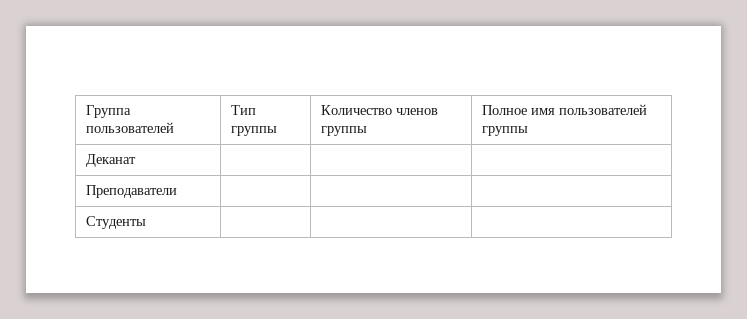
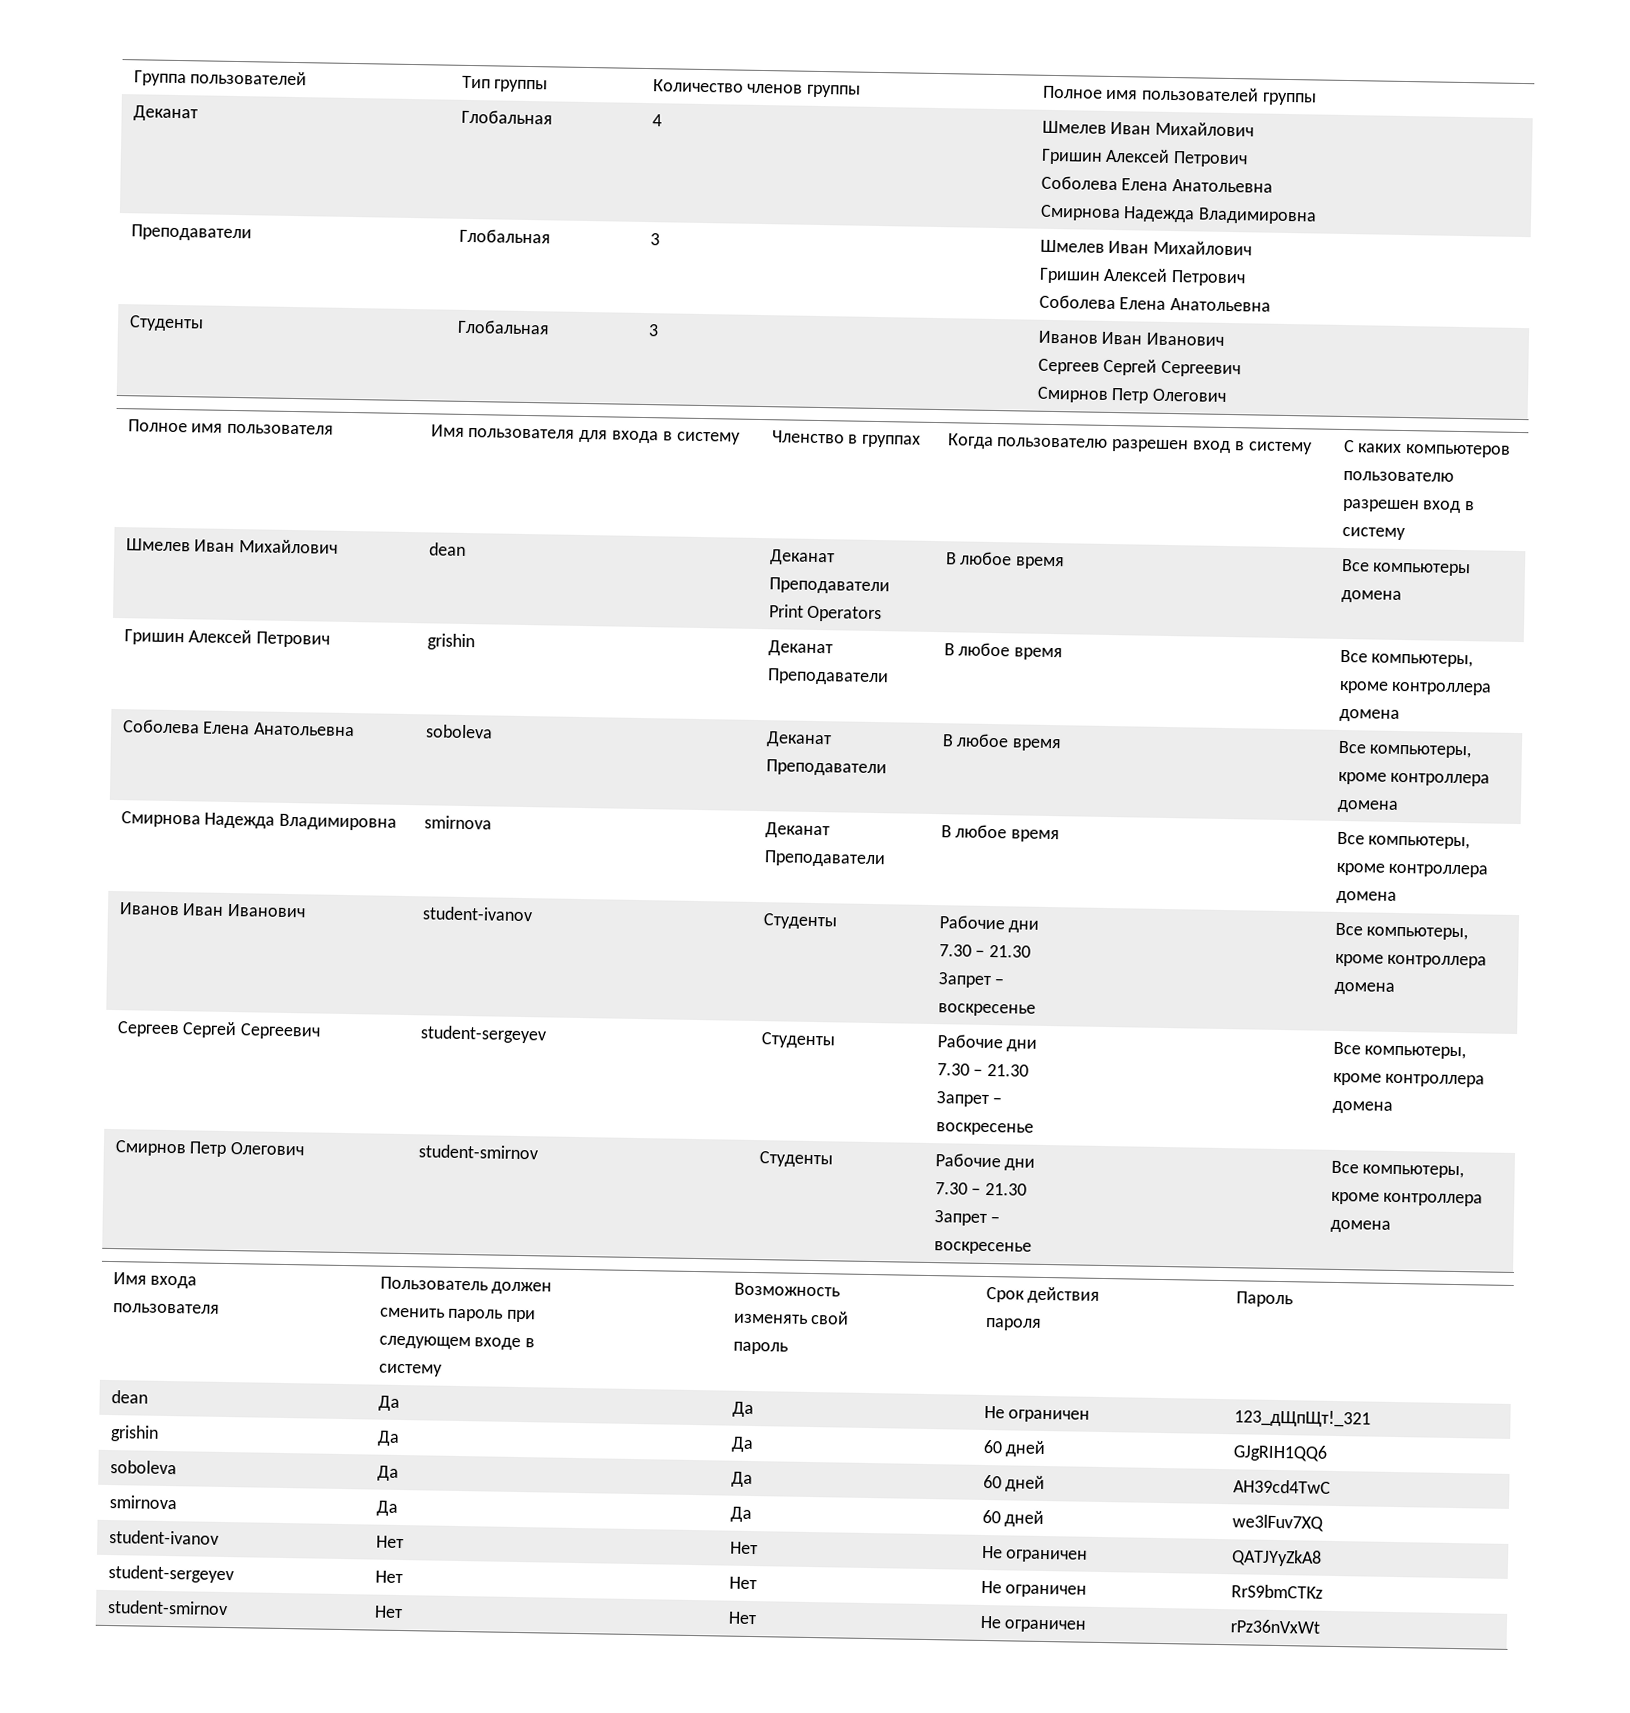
[86,185,178,198] [86,216,147,229] | | // Преподаватели | | | // Студенты | | | -> [460,109,553,125] [651,114,662,127] [1041,120,1255,137] [1040,148,1249,168] [1040,175,1274,193] [1039,204,1318,225] [130,224,252,242] [458,228,551,244] [649,233,660,246] [1039,239,1253,256] [1038,267,1247,287] [1038,294,1272,312] [128,315,204,332] [456,319,550,335] [647,324,659,337] [1037,330,1225,346] [1037,358,1242,378] [1036,386,1228,404] [127,419,335,435] [430,424,741,445] [771,430,922,448] [947,433,1313,455] [1342,439,1512,458] [1342,470,1454,482] [1341,498,1476,513] [1341,526,1406,541] [125,538,339,554] [428,542,466,556] [768,549,835,566] [768,577,890,595] [768,604,883,623] [945,551,1066,570] [1340,558,1472,577] [1340,589,1402,603] [123,629,331,648] [426,633,475,651] [767,640,833,657] [766,668,889,686] [943,642,1064,661] [1339,649,1474,668] [1338,680,1493,696] [1338,708,1400,722] [122,719,356,737] [424,724,493,739] [765,731,832,748] [765,759,887,777] [941,733,1063,752] [1337,740,1472,759] [1337,771,1491,787] [1336,799,1399,813] [120,811,398,831] [423,815,492,830] [764,822,830,839] [763,850,886,868] [940,824,1061,843] [1336,831,1471,850] [1335,862,1489,878] [1335,890,1397,904] [118,902,307,918] [421,906,533,922] [762,913,838,930] [938,915,1040,933] [938,944,1032,958] [937,972,1005,989] [937,1003,1036,1017] [1334,922,1469,941] [1334,953,1488,969] [1333,981,1395,995] [116,1021,322,1040] [419,1025,547,1044] [760,1032,835,1049] [936,1034,1038,1052] [936,1063,1030,1077] [935,1091,1003,1108] [935,1122,1034,1136] [1332,1041,1467,1060] [1332,1072,1486,1088] [1331,1100,1393,1114] [114,1140,306,1157] [417,1144,539,1160] [758,1151,833,1168] [934,1153,1036,1171] [934,1182,1028,1196] [933,1210,1001,1226] [933,1241,1032,1255] [1330,1160,1465,1179] [1330,1191,1484,1207] [1329,1219,1391,1233] [112,1272,198,1289] [112,1303,220,1314] [379,1276,553,1295] [379,1307,537,1323] [378,1335,536,1351] [378,1363,443,1377] [733,1282,840,1297] [733,1311,850,1325] [732,1341,788,1355] [985,1286,1101,1304] [984,1317,1042,1331] [1235,1291,1293,1308] [110,1390,148,1404] [377,1395,400,1411] [731,1401,754,1418] [983,1405,1091,1423] [1233,1409,1371,1428] [109,1425,159,1442] [376,1430,400,1446] [730,1436,754,1453] [982,1439,1047,1458] [1232,1444,1327,1462] [109,1460,177,1475] [376,1465,399,1481] [730,1471,753,1488] [982,1474,1046,1493] [1232,1479,1331,1494] [108,1495,177,1510] [375,1500,398,1516] [729,1506,752,1523] [981,1509,1045,1528] [1231,1514,1324,1532] [108,1530,219,1545] [375,1535,404,1549] [729,1541,758,1555] [981,1545,1089,1563] [1230,1549,1322,1567] [107,1565,234,1584] [374,1570,403,1584] [728,1576,757,1590] [980,1580,1088,1598] [1230,1584,1323,1599] [106,1600,228,1616] [373,1605,403,1619] [727,1611,757,1625] [979,1615,1087,1633] [1229,1619,1321,1634] Глобальная | 4 | Шмелев Иван Михайлович // Гришин Алексей Петрович // Соболева Елена Анатольевна // Смирнова Надежда Владимировна // Преподаватели | Глобальная | 3 | Шмелев Иван Михайлович // Гришин Алексей Петрович // Соболева Елена Анатольевна // Студенты | Глобальная | 3 | Иванов Иван Иванович // Сергеев Сергей Сергеевич // Смирнов Петр Олегович // Полное имя пользователя | Имя пользователя для входа в систему | Членство в группах | Когда пользователю разрешен вход в систему | С каких компьютеров // пользователю // разрешен вход в // систему // Шмелев Иван Михайлович | dean | Деканат // Преподаватели // Print Operators | В любое время | Все компьютеры // домена // Гришин Алексей Петрович | grishin | Деканат // Преподаватели | В любое время | Все компьютеры, // кроме контроллера // домена // Соболева Елена Анатольевна | soboleva | Деканат // Преподаватели | В любое время | Все компьютеры, // кроме контроллера // домена // Смирнова Надежда Владимировна | smirnova | Деканат // Преподаватели | В любое время | Все компьютеры, // кроме контроллера // домена // Иванов Иван Иванович | student-ivanov | Студенты | Рабочие дни // 7.30 – 21.30 // Запрет – // воскресенье | Все компьютеры, // кроме контроллера // домена // Сергеев Сергей Сергеевич | student-sergeyev | Студенты | Рабочие дни // 7.30 – 21.30 // Запрет – // воскресенье | Все компьютеры, // кроме контроллера // домена // Смирнов Петр Олегович | student-smirnov | Студенты | Рабочие дни // 7.30 – 21.30 // Запрет – // воскресенье | Все компьютеры, // кроме контроллера // домена // Имя входа // пользователя | Пользователь должен // сменить пароль при // следующем входе в // систему | Возможность // изменять свой // пароль | Срок действия // пароля | Пароль // dean | Да | Да | Не ограничен | 123_дЩпЩт!_321 // grishin | Да | Да | 60 дней | GJgRIH1QQ6 // soboleva | Да | Да | 60 дней | AH39cd4TwC // smirnova | Да | Да | 60 дней | we3lFuv7XQ // student-ivanov | Нет | Нет | Не ограничен | QATJYyZkA8 // student-sergeyev | Нет | Нет | Не ограничен | RrS9bmCTKz // student-smirnov | Нет | Нет | Не ограничен | rPz36nVxWt

